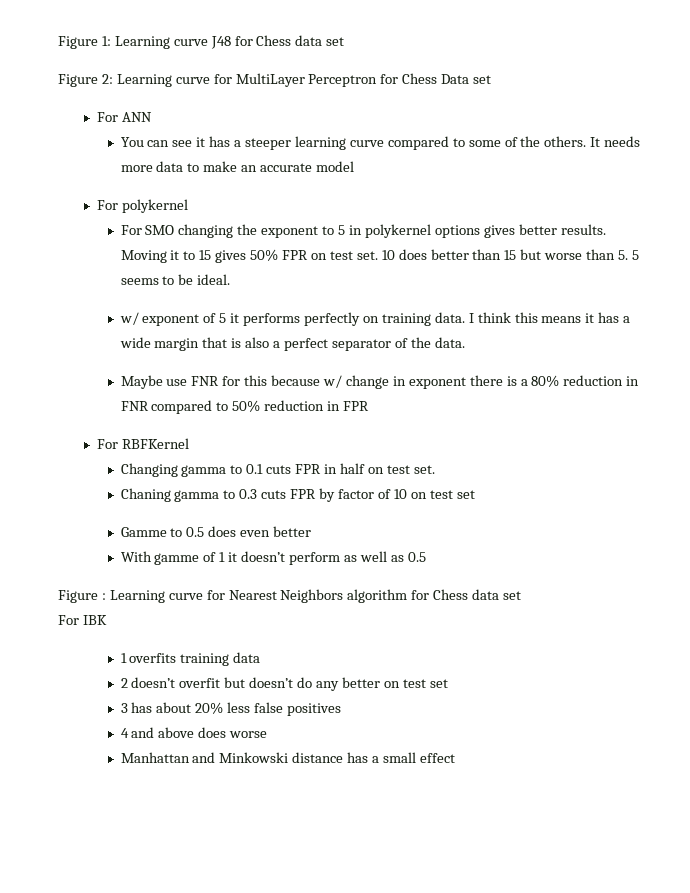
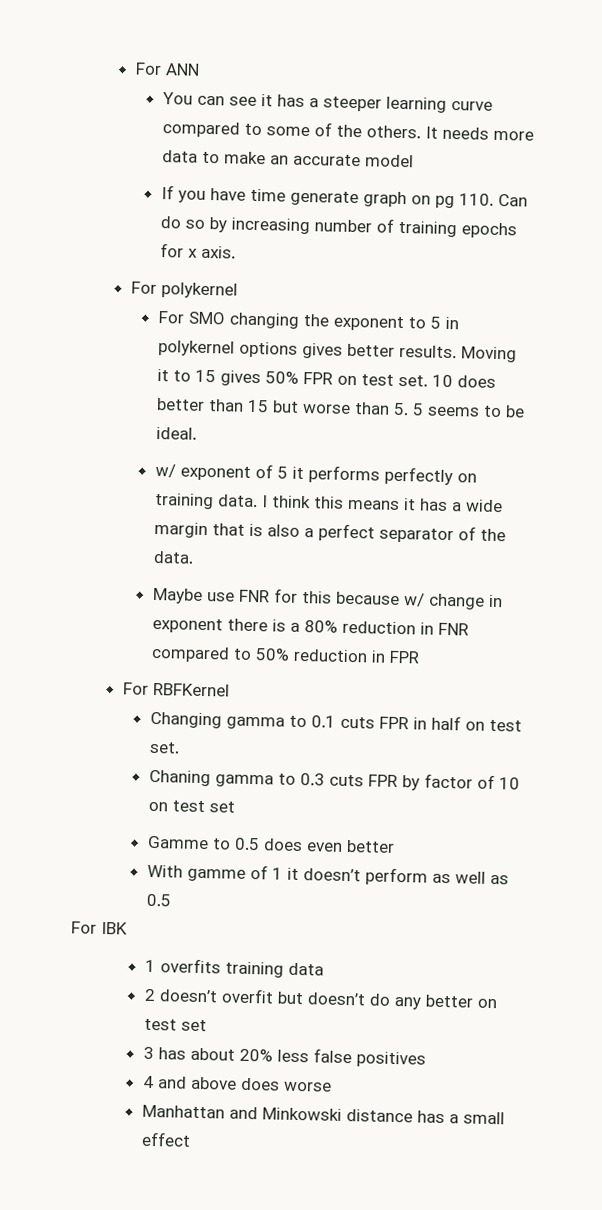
[58,35,345,49] [58,73,492,87] Figure 1: Learning curve J48 for Chess data set // Figure 2: Learning curve for MultiLayer Perceptron for Chess Data set // -> (134, 69) none
(355, 166) none -> [160,185,528,209] [159,216,517,239] [159,243,236,259] // If you have time generate graph on pg 110. Can do so by increasing number of training epochs for x axis.
[58,589,522,603] // Figure : Learning curve for Nearest Neighbors algorithm for Chess data set -> (172, 900) none

